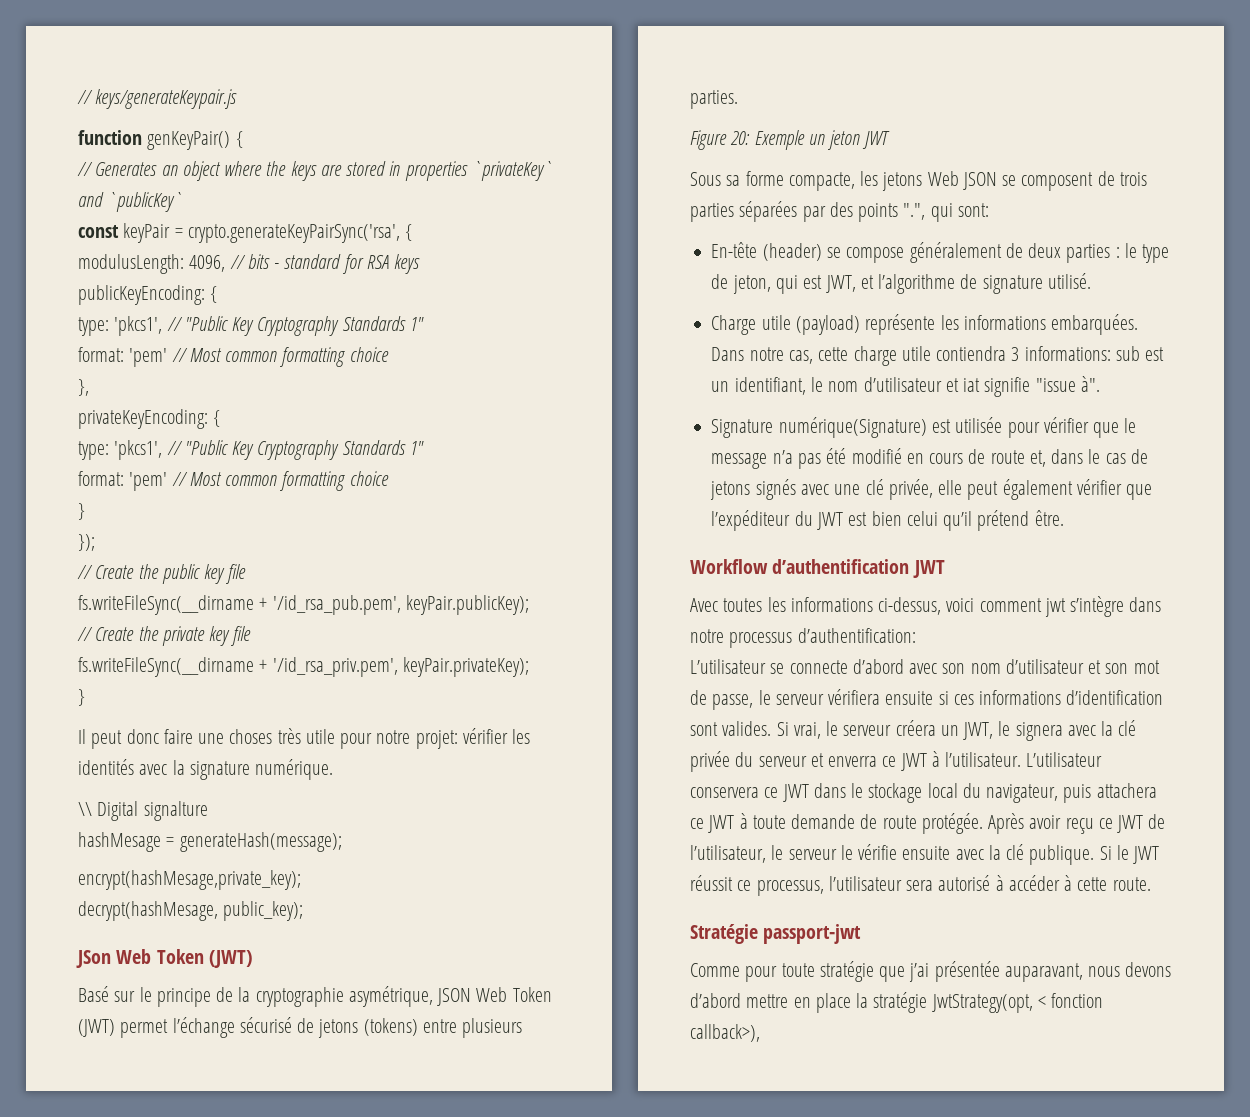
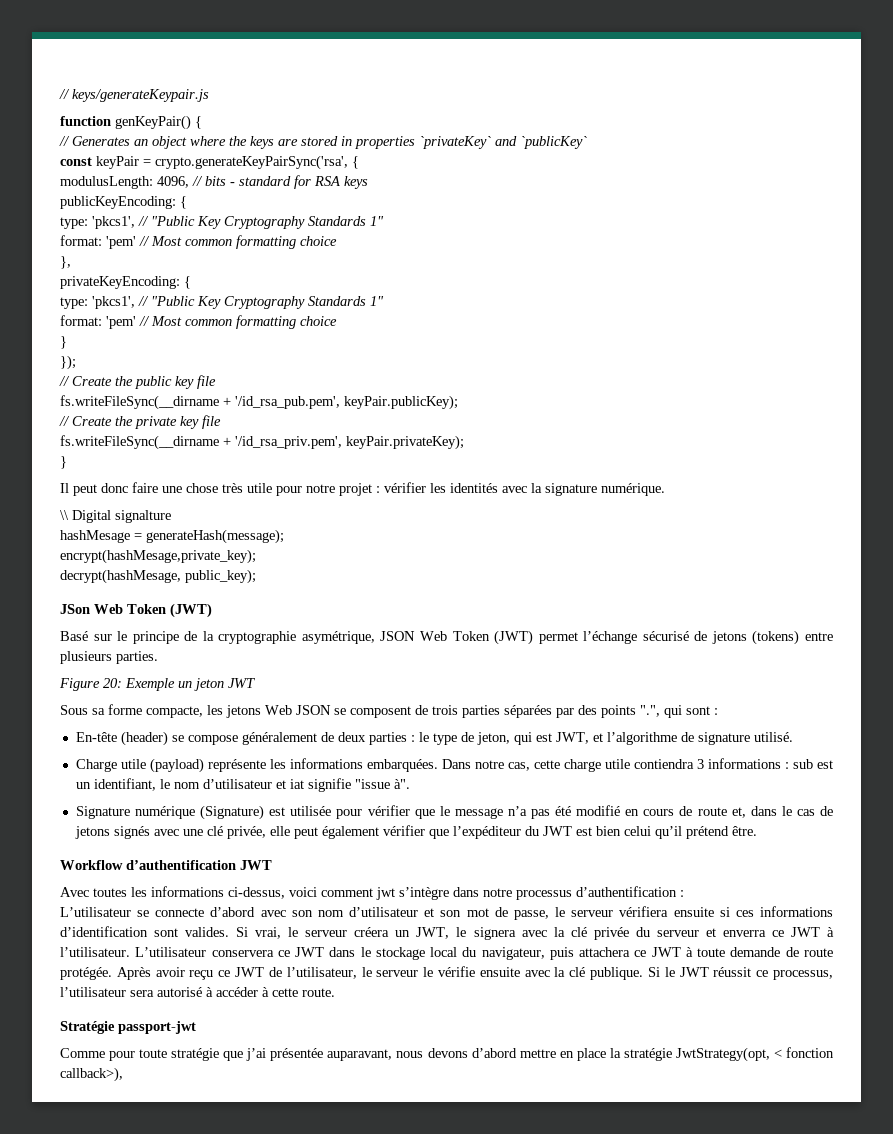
[229,729,273,744] choses -> [186,483,218,493] chose
[415,730,458,749] projet: -> [339,483,380,496] projet :
[957,203,989,217] sont: -> [686,706,718,715] sont :
[1024,346,1111,361] informations: -> [707,758,789,769] informations :
[778,417,927,438] numérique(Signature) -> [135,805,265,820] numérique (Signature)
[797,628,916,643] d’authentification: -> [576,886,684,897] d’authentification :

